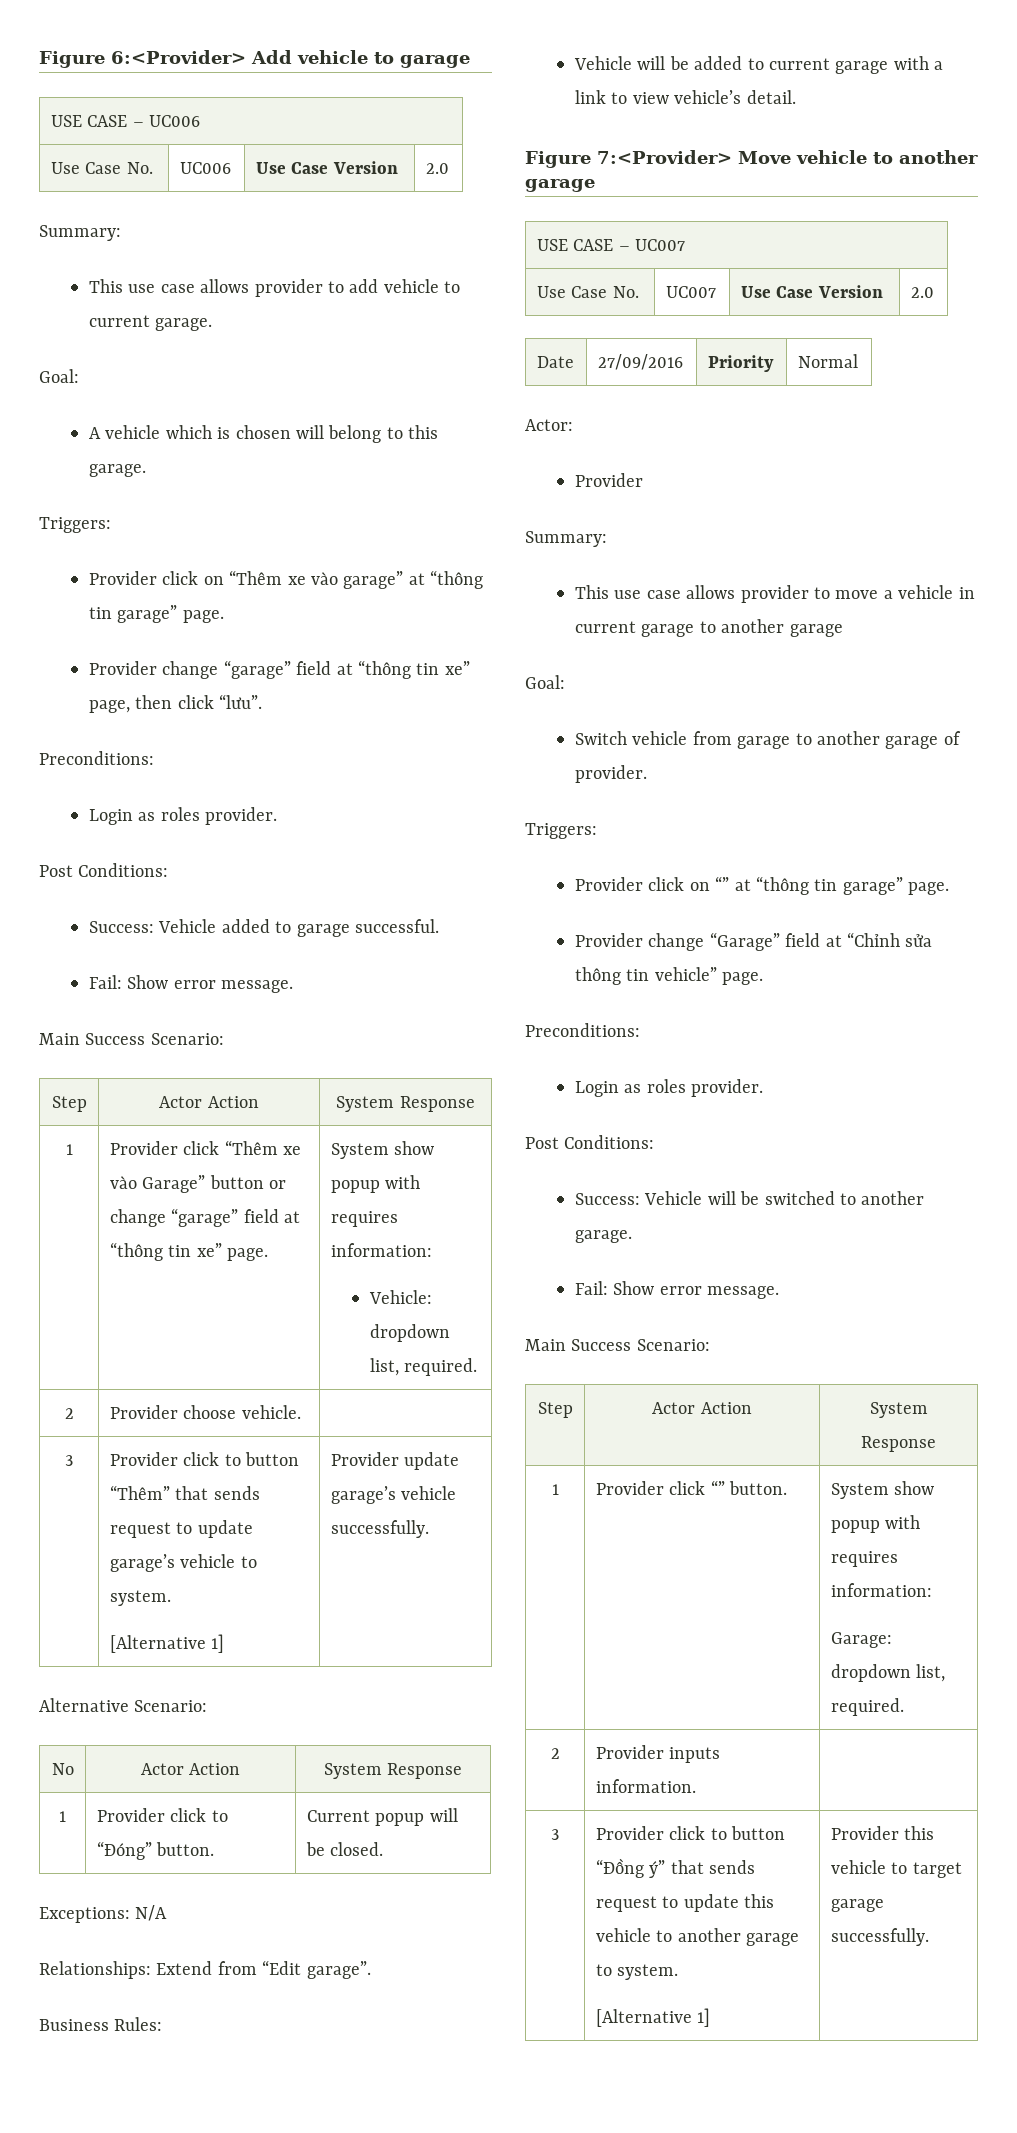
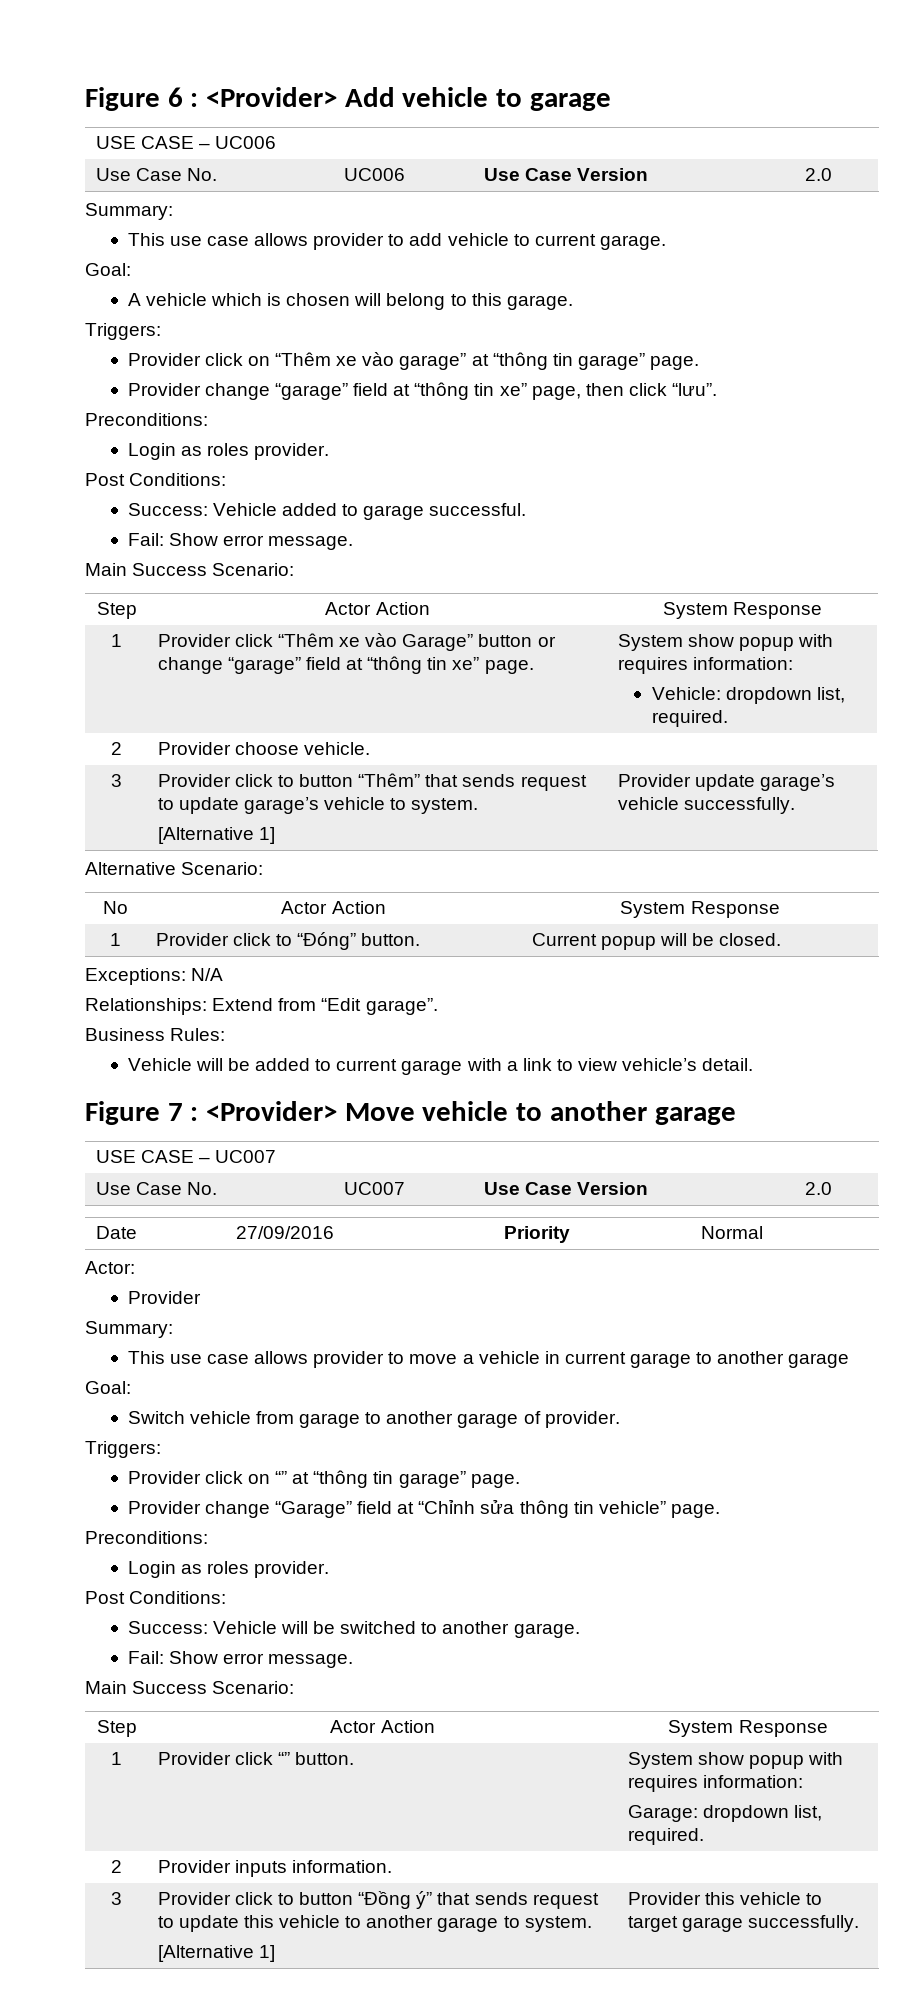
[39,50,246,68] Figure 6:<Provider> -> [85,87,338,111] Figure 6 : <Provider>
[597,150,732,164] 7:<Provider> -> [167,1101,338,1121] 7 : <Provider>

